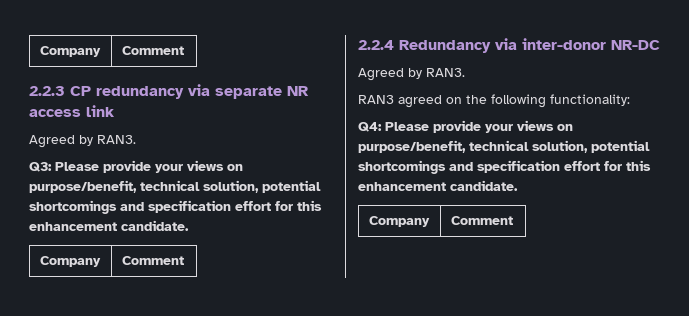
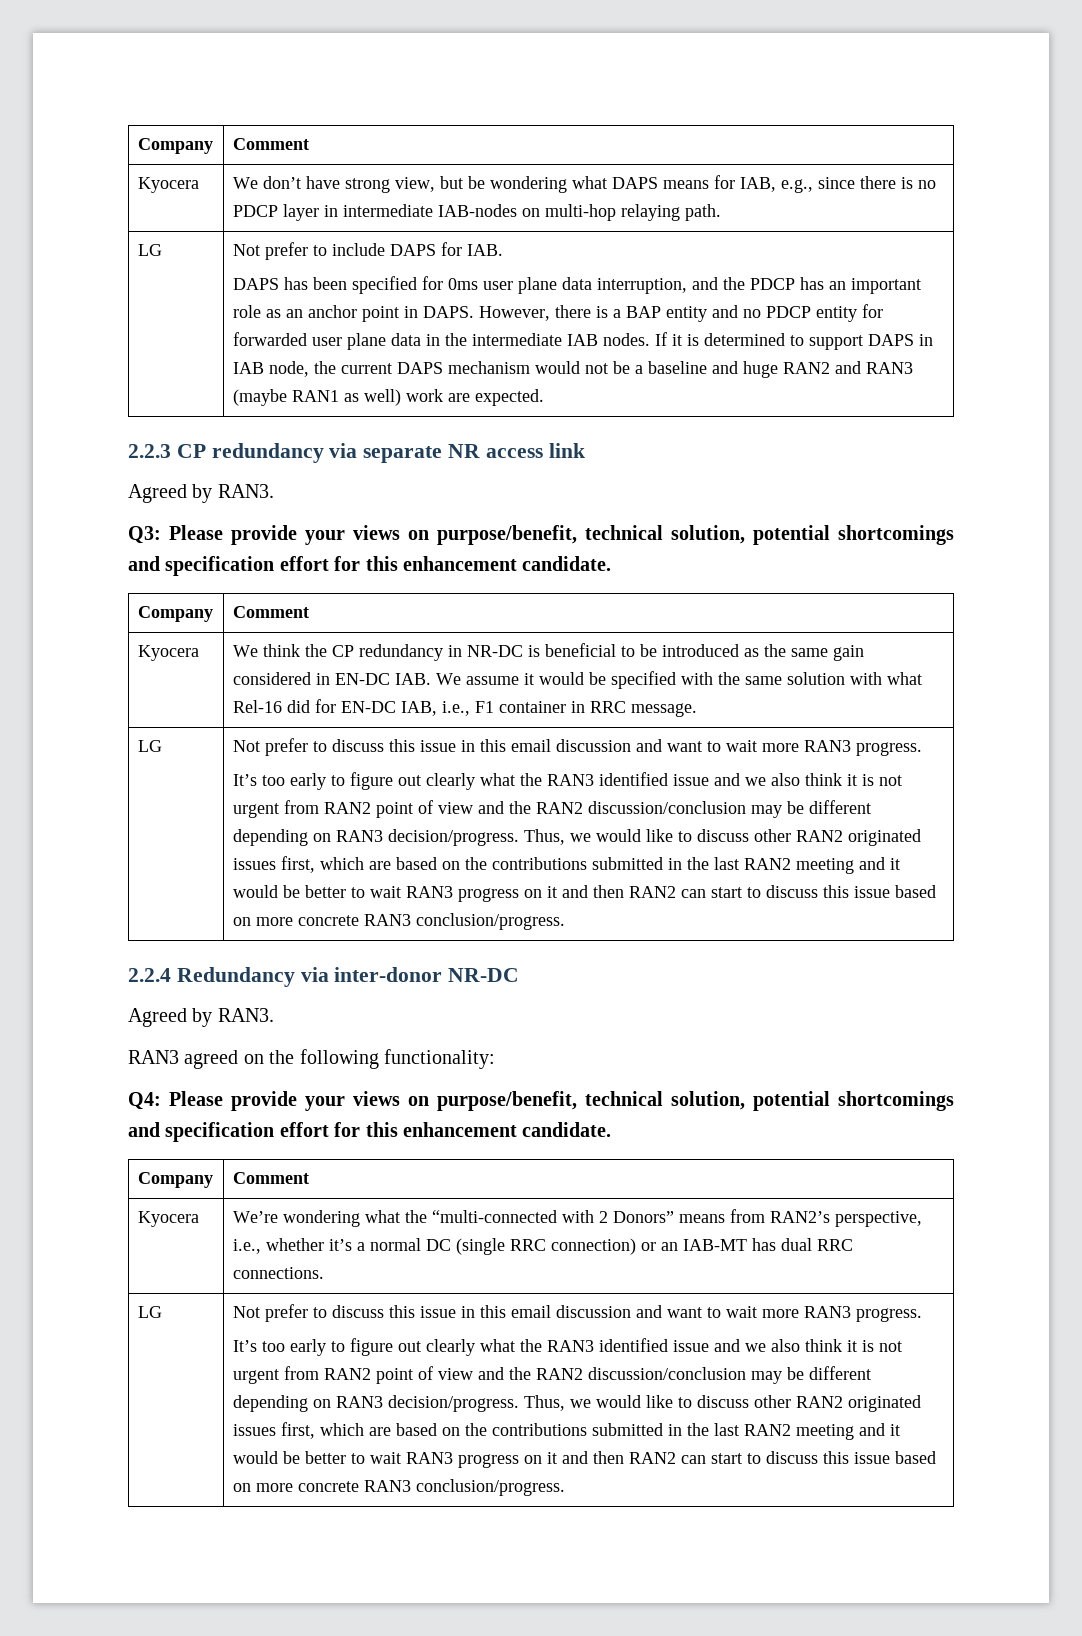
[39,46,101,57] [121,46,184,55] Company | Comment -> [137,138,213,154] [232,138,309,150] [137,177,199,193] [232,175,936,193] [232,204,721,221] [137,244,162,256] [232,242,503,260] [232,276,921,294] [232,304,883,322] [232,332,933,350] [232,361,913,378] [232,389,544,406] Company | Comment // Kyocera | We don’t have strong view, but be wondering what DAPS means for IAB, e.g., since there is no PDCP layer in intermediate IAB-nodes on multi-hop relaying path. // LG | Not prefer to include DAPS for IAB. // DAPS has been specified for 0ms user plane data interruption, and the PDCP has an important role as an anchor point in DAPS. However, there is a BAP entity and no PDCP entity for forwarded user plane data in the intermediate IAB nodes. If it is determined to support DAPS in IAB node, the current DAPS mechanism would not be a baseline and huge RAN2 and RAN3 (maybe RAN1 as well) work are expected.
(184, 260) none -> [137,645,199,661] [232,643,864,661] [232,671,922,689] [232,699,697,717] [137,740,162,752] [232,738,922,756] [232,772,902,790] [232,800,871,818] [232,829,921,846] [232,856,900,874] [232,885,936,902] [232,913,565,930] // Kyocera | We think the CP redundancy in NR-DC is beneficial to be introduced as the same gain considered in EN-DC IAB. We assume it would be specified with the same solution with what Rel-16 did for EN-DC IAB, i.e., F1 container in RRC message. // LG | Not prefer to discuss this issue in this email discussion and want to wait more RAN3 progress. // It’s too early to figure out clearly what the RAN3 identified issue and we also think it is not urgent from RAN2 point of view and the RAN2 discussion/conclusion may be different depending on RAN3 decision/progress. Thus, we would like to discuss other RAN2 originated issues first, which are based on the contributions submitted in the last RAN2 meeting and it would be better to wait RAN3 progress on it and then RAN2 can start to discuss this issue based on more concrete RAN3 conclusion/progress.
(513, 220) none -> [137,1211,199,1227] [232,1209,922,1227] [232,1238,853,1255] [232,1267,324,1279] [137,1306,162,1318] [232,1304,922,1322] [232,1338,902,1356] [232,1366,871,1384] [232,1395,921,1412] [232,1422,900,1440] [232,1451,936,1468] [232,1479,565,1496] // Kyocera | We’re wondering what the “multi-connected with 2 Donors” means from RAN2’s perspective, i.e., whether it’s a normal DC (single RRC connection) or an IAB-MT has dual RRC connections. // LG | Not prefer to discuss this issue in this email discussion and want to wait more RAN3 progress. // It’s too early to figure out clearly what the RAN3 identified issue and we also think it is not urgent from RAN2 point of view and the RAN2 discussion/conclusion may be different depending on RAN3 decision/progress. Thus, we would like to discuss other RAN2 originated issues first, which are based on the contributions submitted in the last RAN2 meeting and it would be better to wait RAN3 progress on it and then RAN2 can start to discuss this issue based on more concrete RAN3 conclusion/progress.

